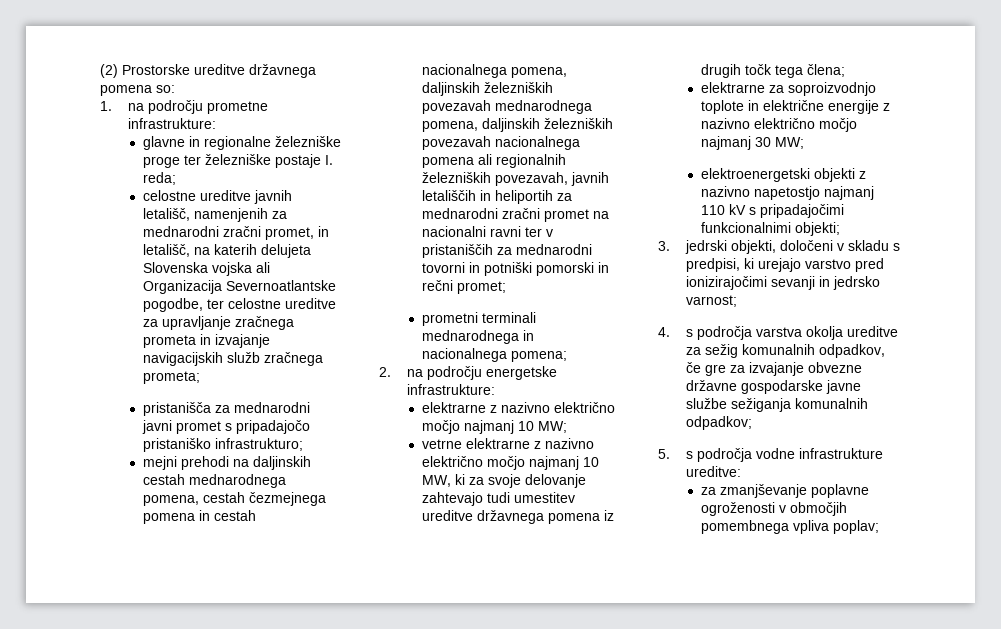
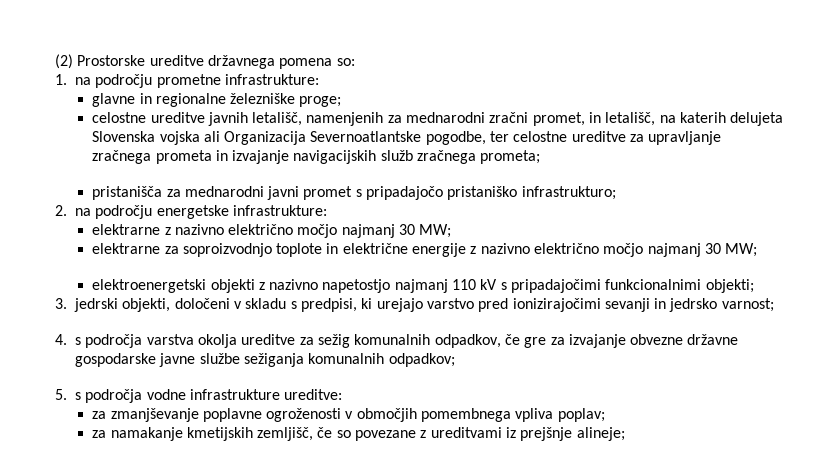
[143,154,334,168] [143,172,177,185] proge ter železniške postaje I. reda; -> [299,96,342,107] proge;
[143,456,312,470] [143,474,287,488] [143,492,327,506] [143,510,257,524] [422,64,568,78] [422,82,554,96] [422,100,593,114] [422,118,614,132] [422,136,581,150] [422,154,567,168] [422,172,610,186] [422,190,573,204] [422,208,610,222] [422,226,554,237] [422,244,593,258] [422,262,610,276] [422,280,507,294] [422,312,537,326] [422,330,535,344] [422,348,568,362] // mejni prehodi na daljinskih cestah mednarodnega pomena, cestah čezmejnega pomena in cestah nacionalnega pomena, daljinskih železniških povezavah mednarodnega pomena, daljinskih železniških povezavah nacionalnega pomena ali regionalnih železniških povezavah, javnih letališčih in heliportih za mednarodni zračni promet na nacionalni ravni ter v pristaniščih za mednarodni tovorni in potniški pomorski in rečni promet; // prometni terminali mednarodnega in nacionalnega pomena; -> (616, 193) none
[518,421,568,433] [422,438,595,449] [422,456,600,470] [422,474,587,488] [422,492,576,506] [422,510,615,524] [701,64,846,78] 10 MW; // vetrne elektrarne z nazivno električno močjo najmanj 10 MW, ki za svoje delovanje zahtevajo tudi umestitev ureditve državnega pomena iz drugih točk tega člena; -> [399,224,452,238] 30 MW;
(880, 527) none -> [92,427,625,441] // za namakanje kmetijskih zemljišč, če so povezane z ureditvami iz prejšnje alineje;

